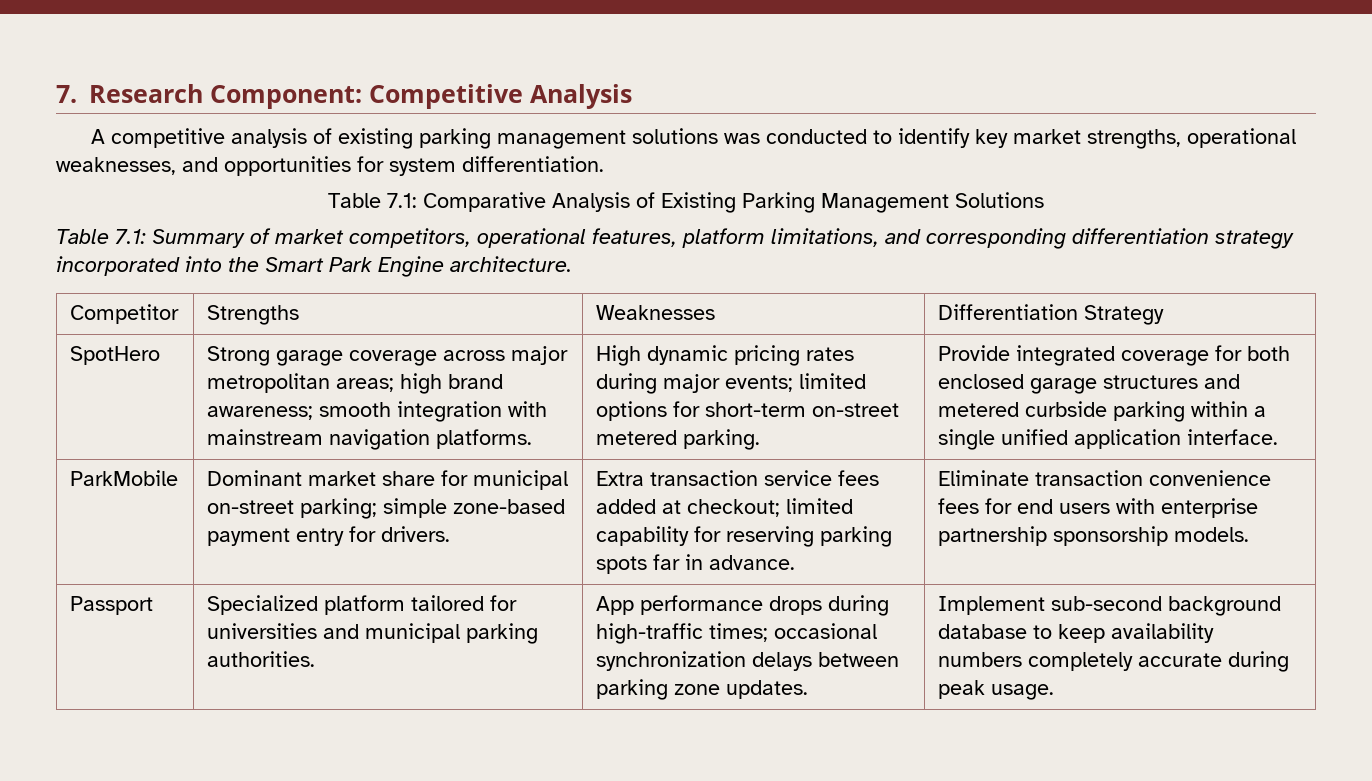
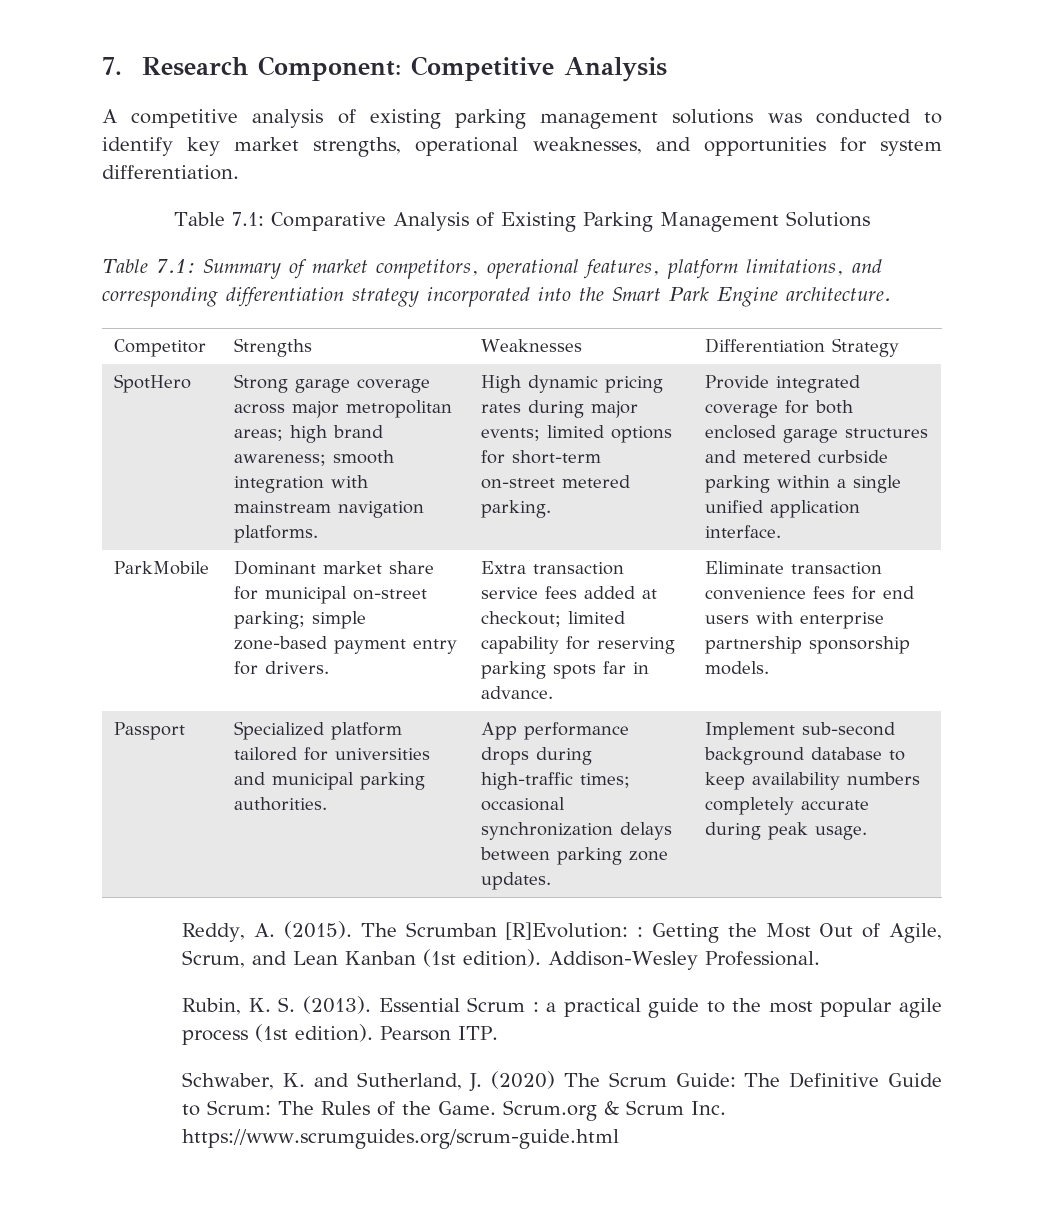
(1055, 692) none -> [182,921,942,943] [182,949,821,970] [182,996,942,1018] [182,1024,499,1045] [182,1071,942,1092] [182,1100,727,1121] [182,1129,620,1149] // Reddy, A. (2015). The Scrumban [R]Evolution: : Getting the Most Out of Agile, Scrum, and Lean Kanban (1st edition). Addison-Wesley Professional. // Rubin, K. S. (2013). Essential Scrum : a practical guide to the most popular agile process (1st edition). Pearson ITP. // Schwaber, K. and Sutherland, J. (2020) The Scrum Guide: The Definitive Guide to Scrum: The Rules of the Game. Scrum.org & Scrum Inc. https://www.scrumguides.org/scrum-guide.html

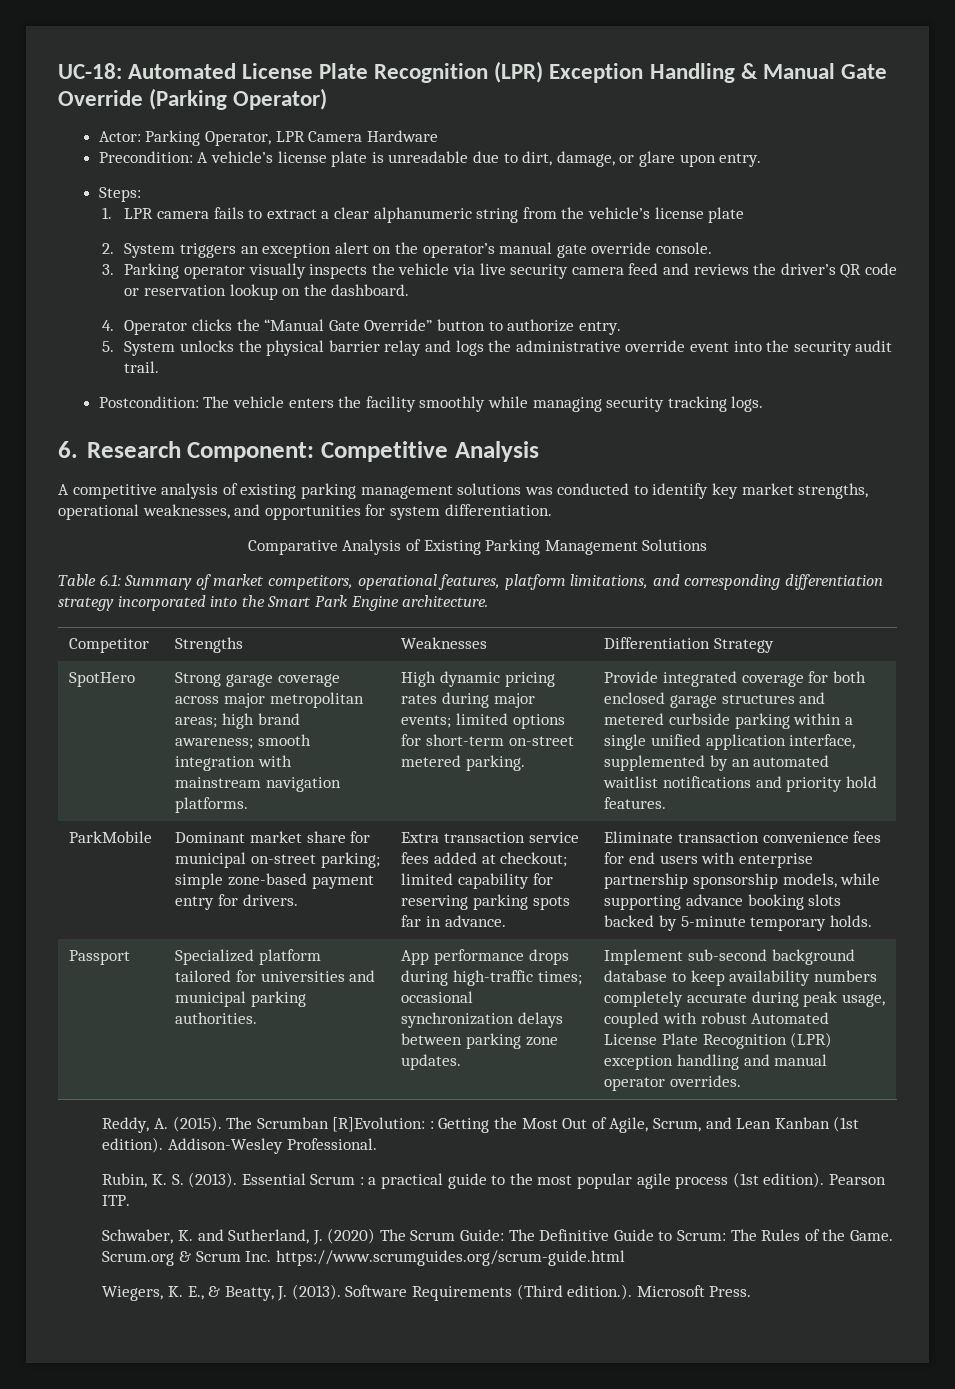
[102,57,122,75] 7. -> [58,61,887,83] [58,88,328,110] [98,130,438,146] [98,151,762,167] [98,187,141,202] [102,207,745,223] [102,242,712,258] [102,263,897,279] [124,284,410,300] [102,319,621,335] [102,340,893,356] [124,361,160,373] [98,396,764,412] [58,441,78,458] UC-18: Automated License Plate Recognition (LPR) Exception Handling & Manual Gate Override (Parking Operator) // Actor: Parking Operator, LPR Camera Hardware // Precondition: A vehicle’s license plate is unreadable due to dirt, damage, or glare upon entry. // Steps: // 1. LPR camera fails to extract a clear alphanumeric string from the vehicle’s license plate // 2. System triggers an exception alert on the operator’s manual gate override console. // 3. Parking operator visually inspects the vehicle via live security camera feed and reviews the driver’s QR code or reservation lookup on the dashboard. // 4. Operator clicks the “Manual Gate Override” button to authorize entry. // 5. System unlocks the physical barrier relay and logs the administrative override event into the security audit trail. // Postcondition: The vehicle enters the facility smoothly while managing security tracking logs. // 6.
[173,212,264,226] Table 7.1: -> (552, 510) none
[155,259,195,273] 7.1: -> [99,574,121,586] 6.1:
[705,525,782,538] interface. -> [789,734,856,749] [604,755,830,771] [603,776,877,792] [604,797,667,809] interface, supplemented by an automated waitlist notifications and priority hold features.
[705,661,770,675] models. -> [782,873,881,888] [604,894,842,910] [604,915,872,931] models, while supporting advance booking slots backed by 5-minute temporary holds.
[815,826,868,840] usage. -> [841,994,885,1007] [604,1012,830,1028] [604,1032,833,1049] [604,1054,828,1070] [604,1075,741,1091] usage, coupled with robust Automated License Plate Recognition (LPR) exception handling and manual operator overrides.
(620, 1139) none -> [102,1284,752,1301] // Wiegers, K. E., & Beatty, J. (2013). Software Requirements (Third edition.). Microsoft Press.

